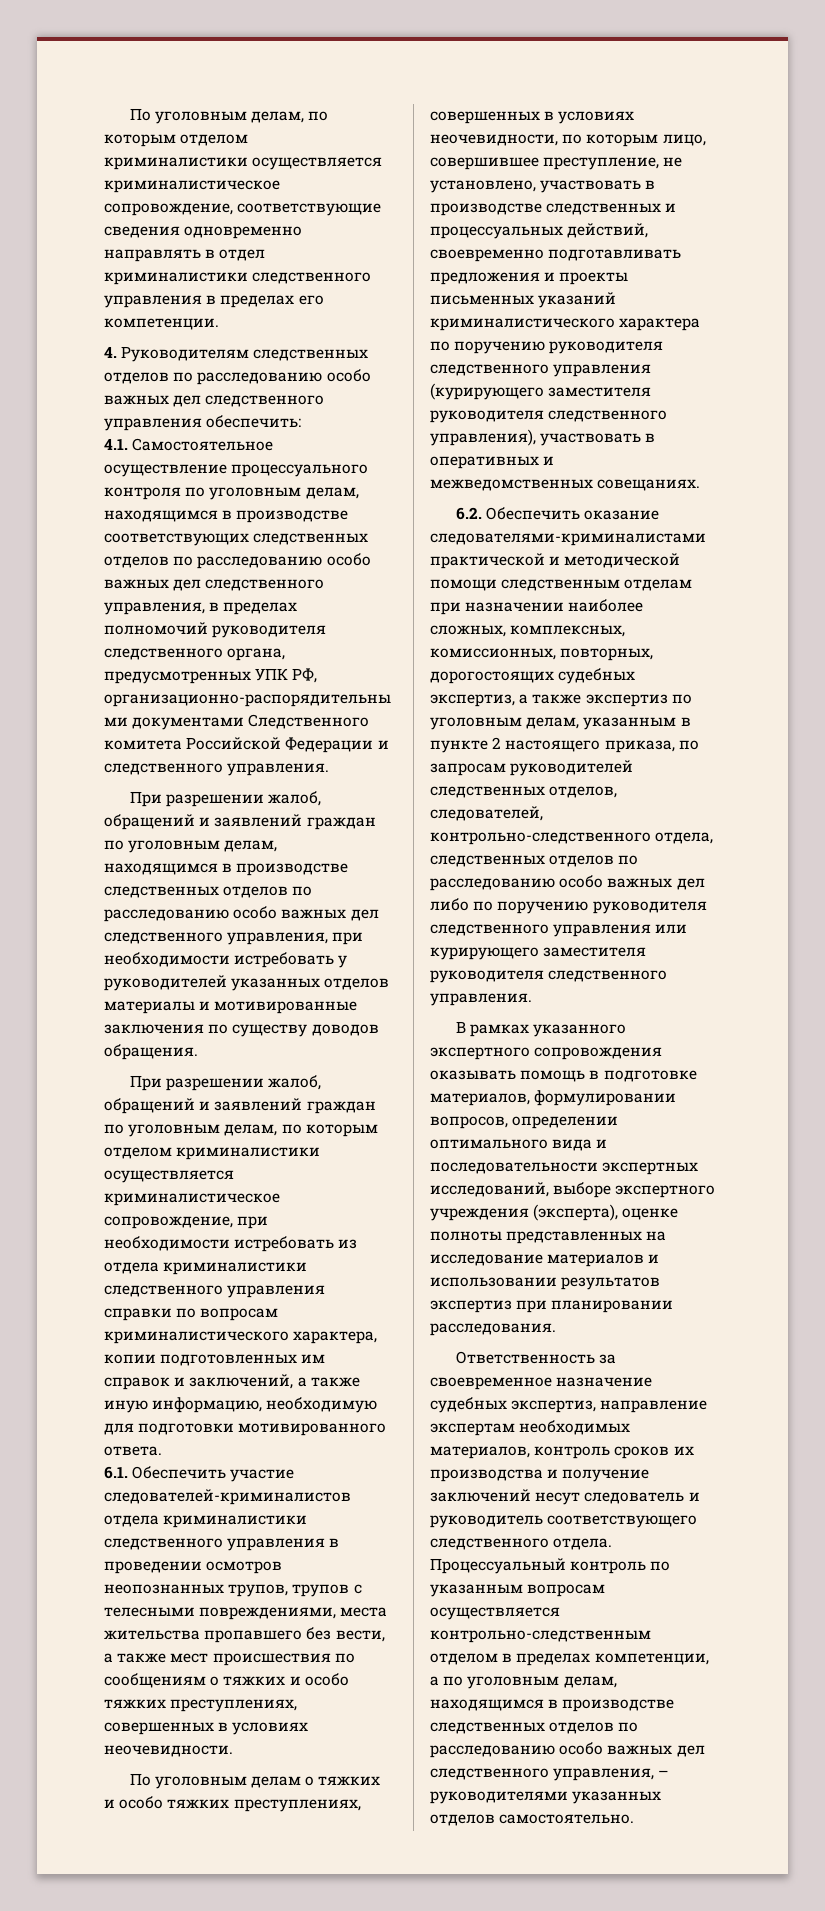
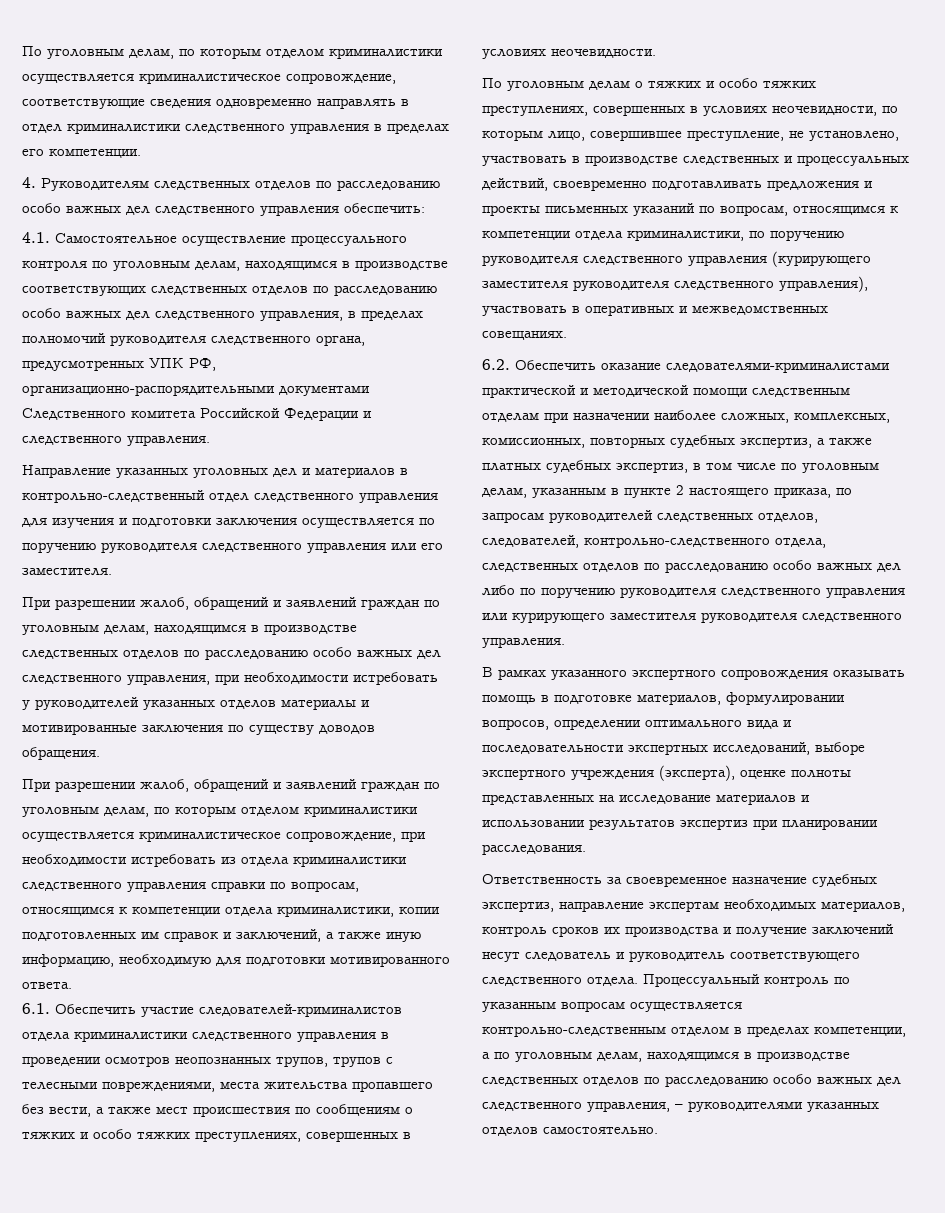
(330, 769) none -> [22,465,408,478] [22,490,438,503] [22,518,435,528] [22,542,443,553] [22,568,112,576] // Направление указанных уголовных дел и материалов в контрольно-следственный отдел следственного управления для изучения и подготовки заключения осуществляется по поручению руководителя следственного управления или его заместителя.
[200,1308,279,1321] [104,1331,378,1344] вопросам криминалистического характера, -> [291,881,359,892] [22,906,394,917] вопросам, относящимся к компетенции отдела криминалистики,
[430,318,701,331] криминалистического характера -> [699,205,898,216] [482,230,744,241] по вопросам, относящимся к компетенции отдела криминалистики,
[560,648,654,661] [430,671,554,684] повторных, дорогостоящих -> [590,437,665,448] повторных
[585,694,668,707] экспертиз -> [482,460,776,473] платных судебных экспертиз, в том числе

